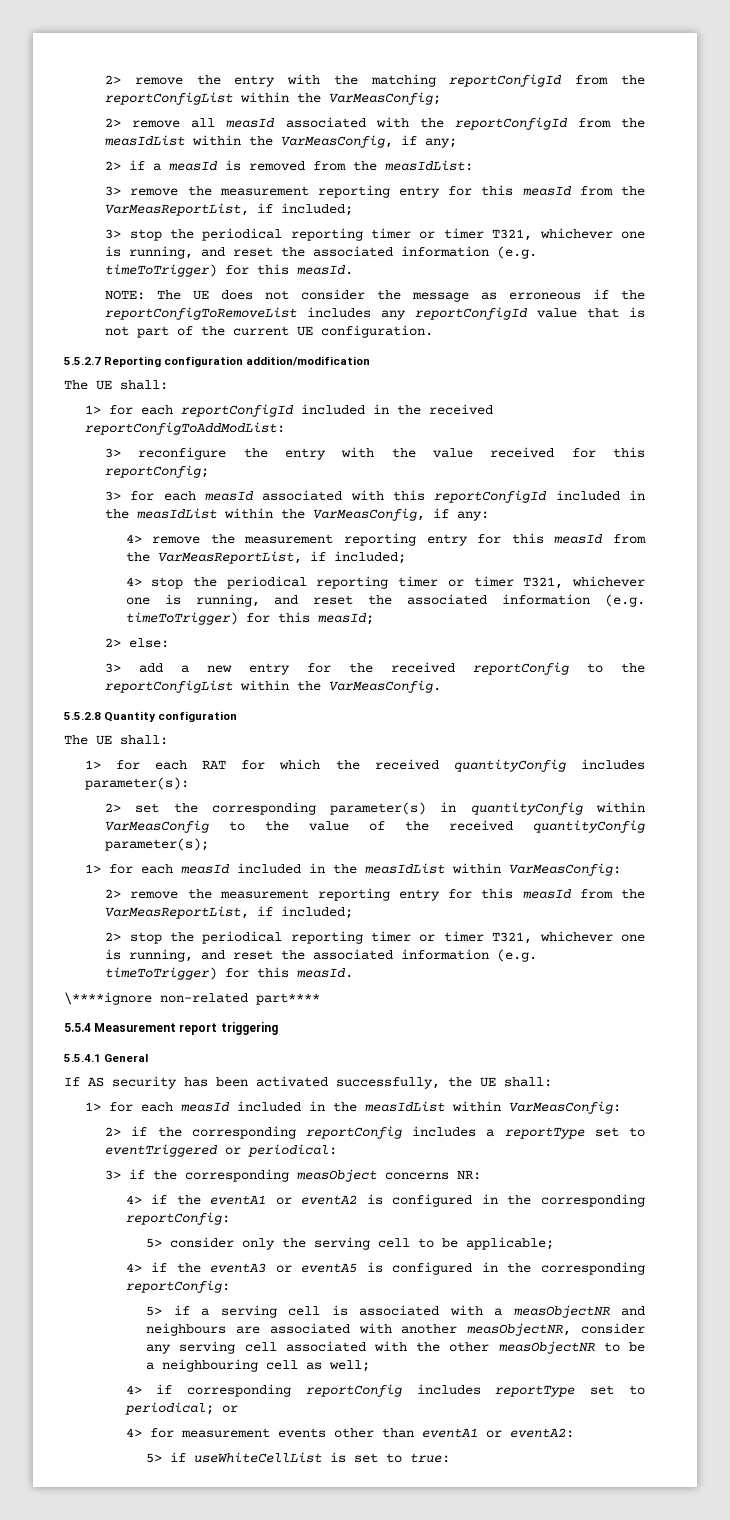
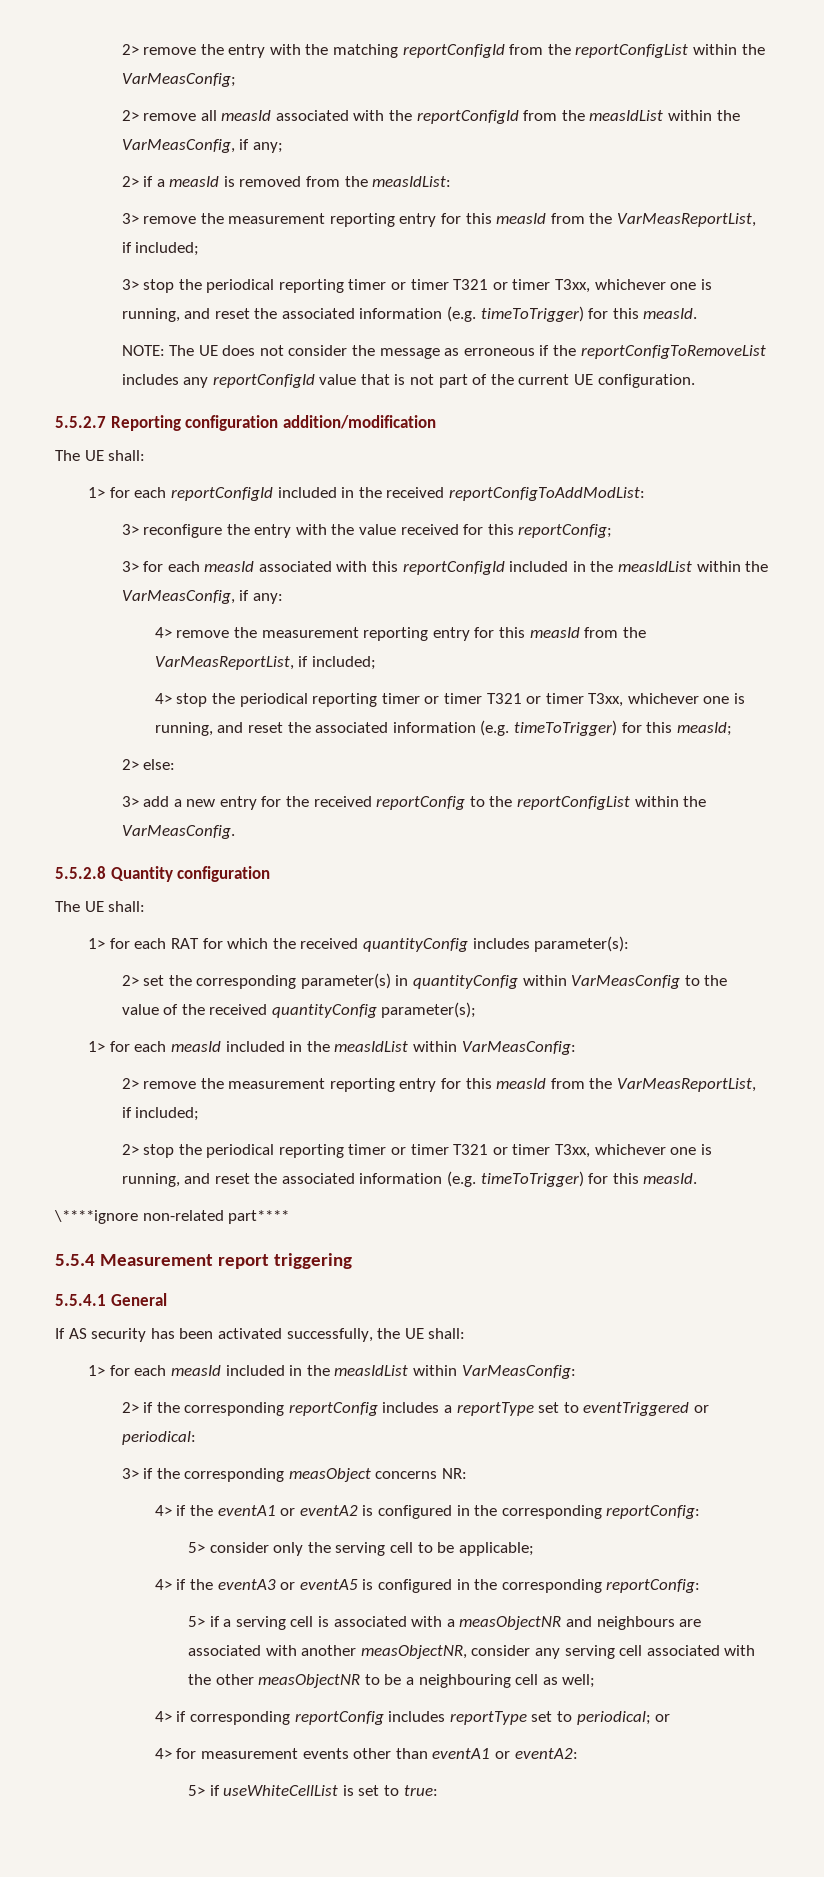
[492,229,533,241] T321, -> [453,279,591,293] T321 or timer T3xx,
[523,577,564,589] T321, -> [486,693,624,707] T321 or timer T3xx,
[492,932,533,944] T321, -> [453,1144,591,1158] T321 or timer T3xx,

